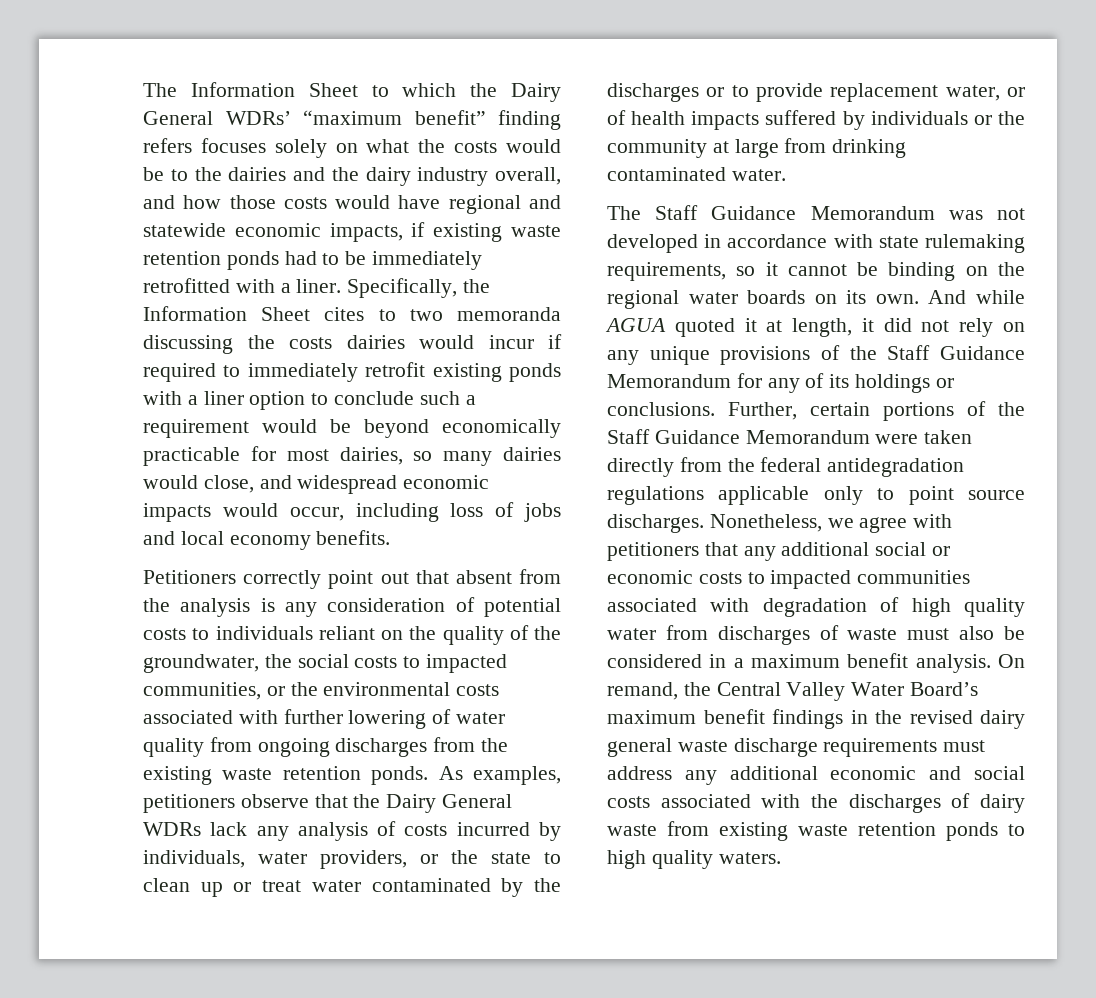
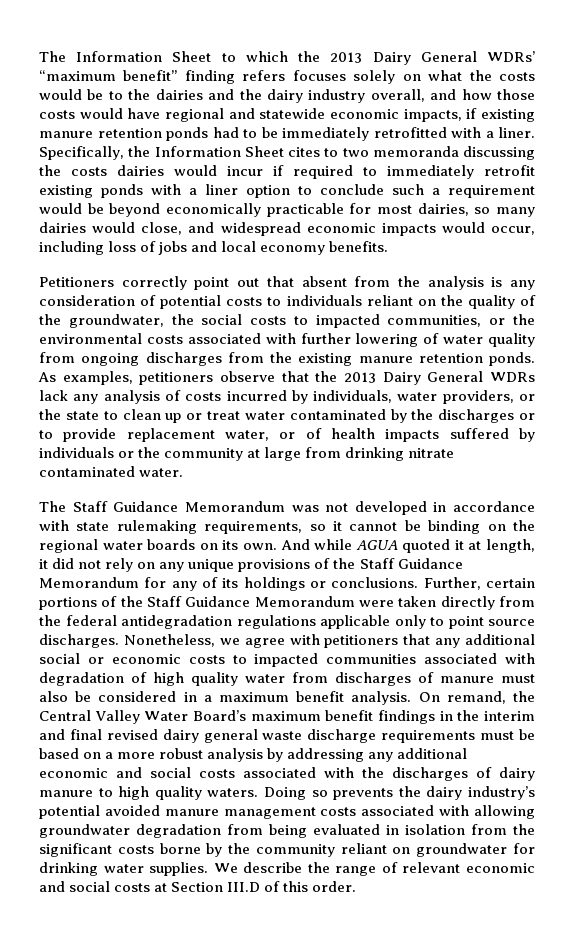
(498, 90) none -> [330,52,363,63] 2013
[511,225,561,237] waste -> [39,131,93,138] manure
[222,768,273,780] waste -> [358,356,413,363] manure
(381, 801) none -> [344,372,376,383] 2013
(907, 148) none -> [408,448,455,458] nitrate
[847,628,898,640] waste -> [440,676,494,683] manure
(902, 717) none -> [484,711,535,721] [39,729,102,740] interim and final
[607,766,672,780] address -> [519,729,536,740] [39,748,365,762] be based on a more robust analysis by addressing
[607,821,1025,841] [607,850,781,869] waste from existing waste retention ponds to high quality waters. -> [39,786,536,800] [39,805,536,819] [39,824,535,838] [39,843,535,857] [39,862,535,876] [39,881,357,892] manure to high quality waters. Doing so prevents the dairy industry’s potential avoided manure management costs associated with allowing groundwater degradation from being evaluated in isolation from the significant costs borne by the community reliant on groundwater for drinking water supplies. We describe the range of relevant economic and social costs at Section III.D of this order.

